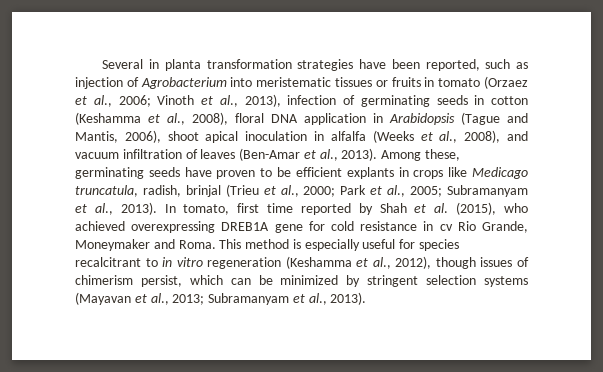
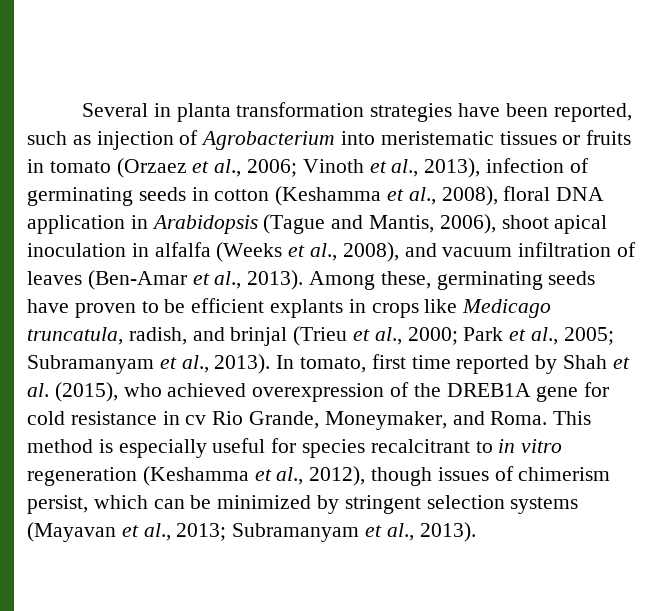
(181, 191) none -> [192,327,225,341] and
[131,221,216,233] overexpressing -> [252,382,441,402] overexpression of the
[75,239,150,251] Moneymaker -> [324,411,447,430] Moneymaker,

